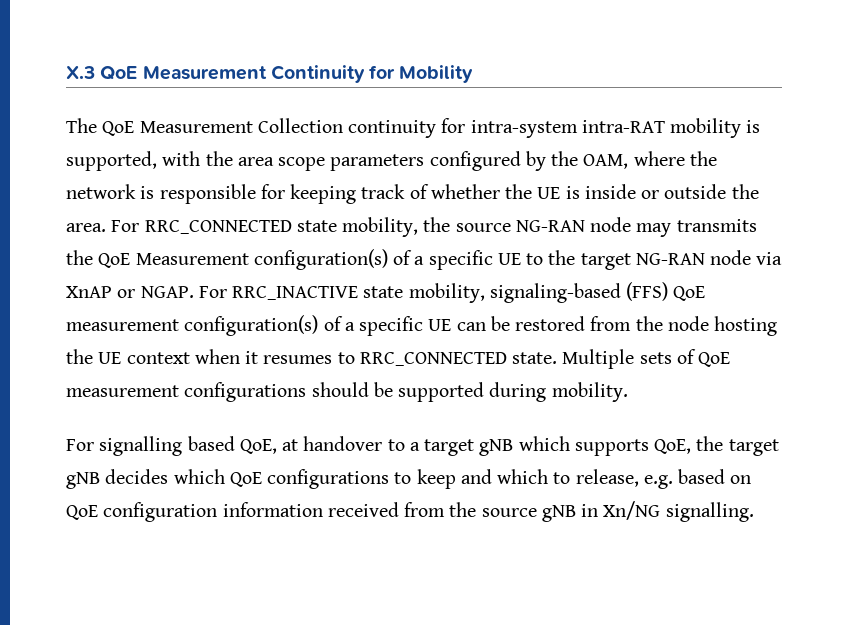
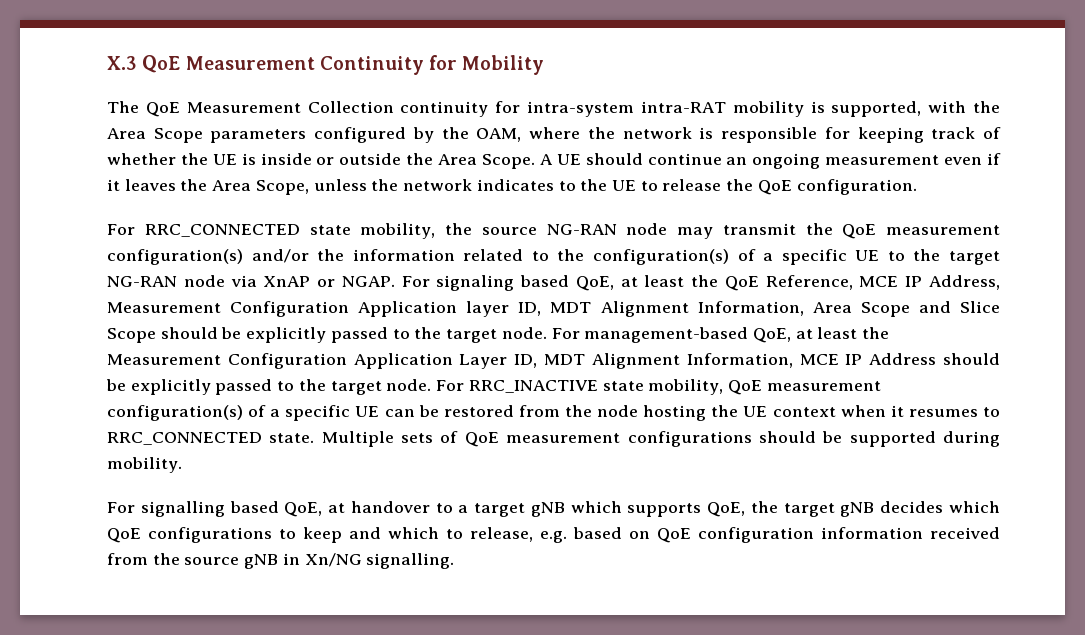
[237,157,326,171] area scope -> [107,128,203,143] Area Scope
[66,223,106,232] area. -> [438,153,1002,169] [107,179,917,195] Area Scope. A UE should continue an ongoing measurement even if it leaves the Area Scope, unless the network indicates to the UE to release the QoE configuration. //
[676,219,757,232] [66,250,249,268] transmits the QoE Measurement -> [722,223,1000,239] [107,249,585,265] transmit the QoE measurement configuration(s) and/or the information related to the
(227, 292) none -> [436,275,1000,291] [107,301,1001,317] [107,327,890,343] [107,353,1001,369] [106,379,465,395] signaling based QoE, at least the QoE Reference, MCE IP Address, Measurement Configuration Application layer ID, MDT Alignment Information, Area Scope and Slice Scope should be explicitly passed to the target node. For management-based QoE, at least the Measurement Configuration Application Layer ID, MDT Alignment Information, MCE IP Address should be explicitly passed to the target node. For
[489,282,669,303] signaling-based (FFS) -> (724, 387) none

